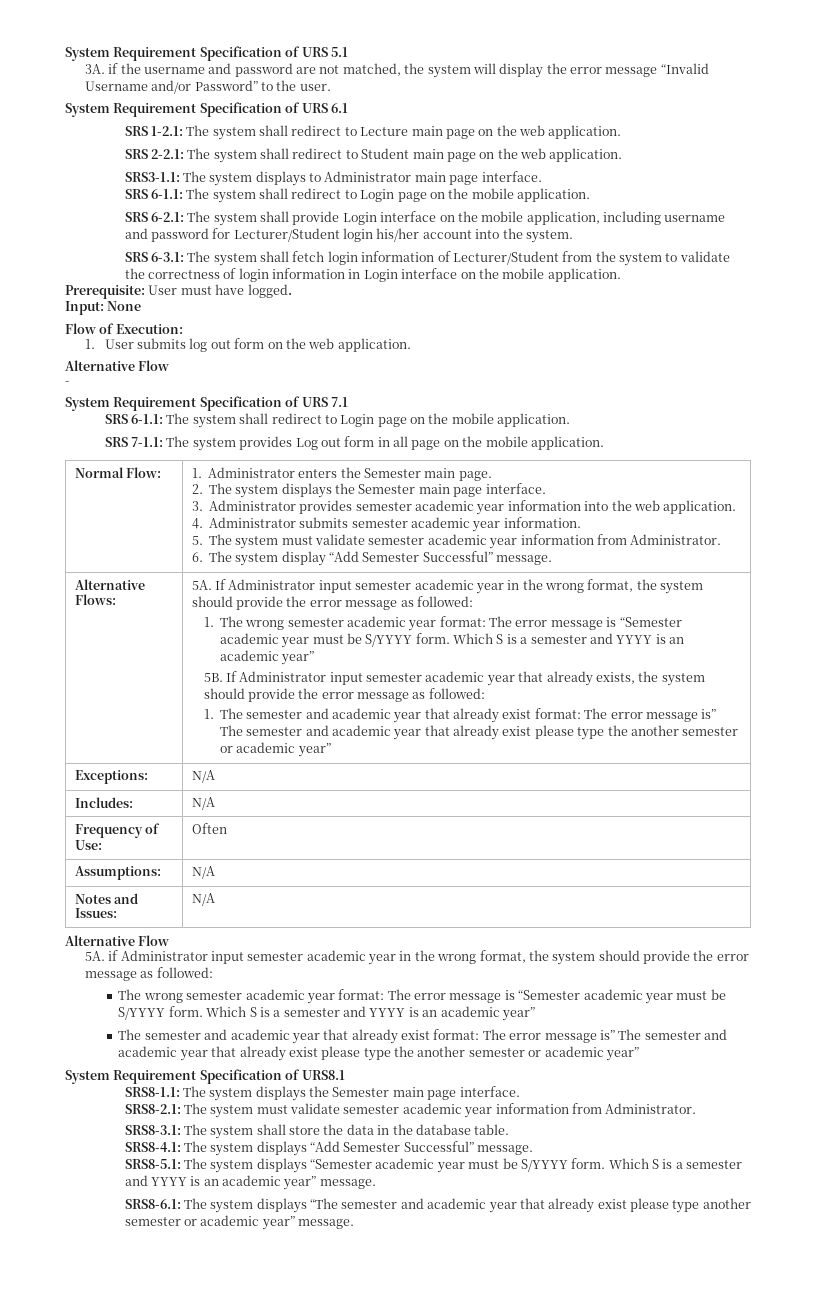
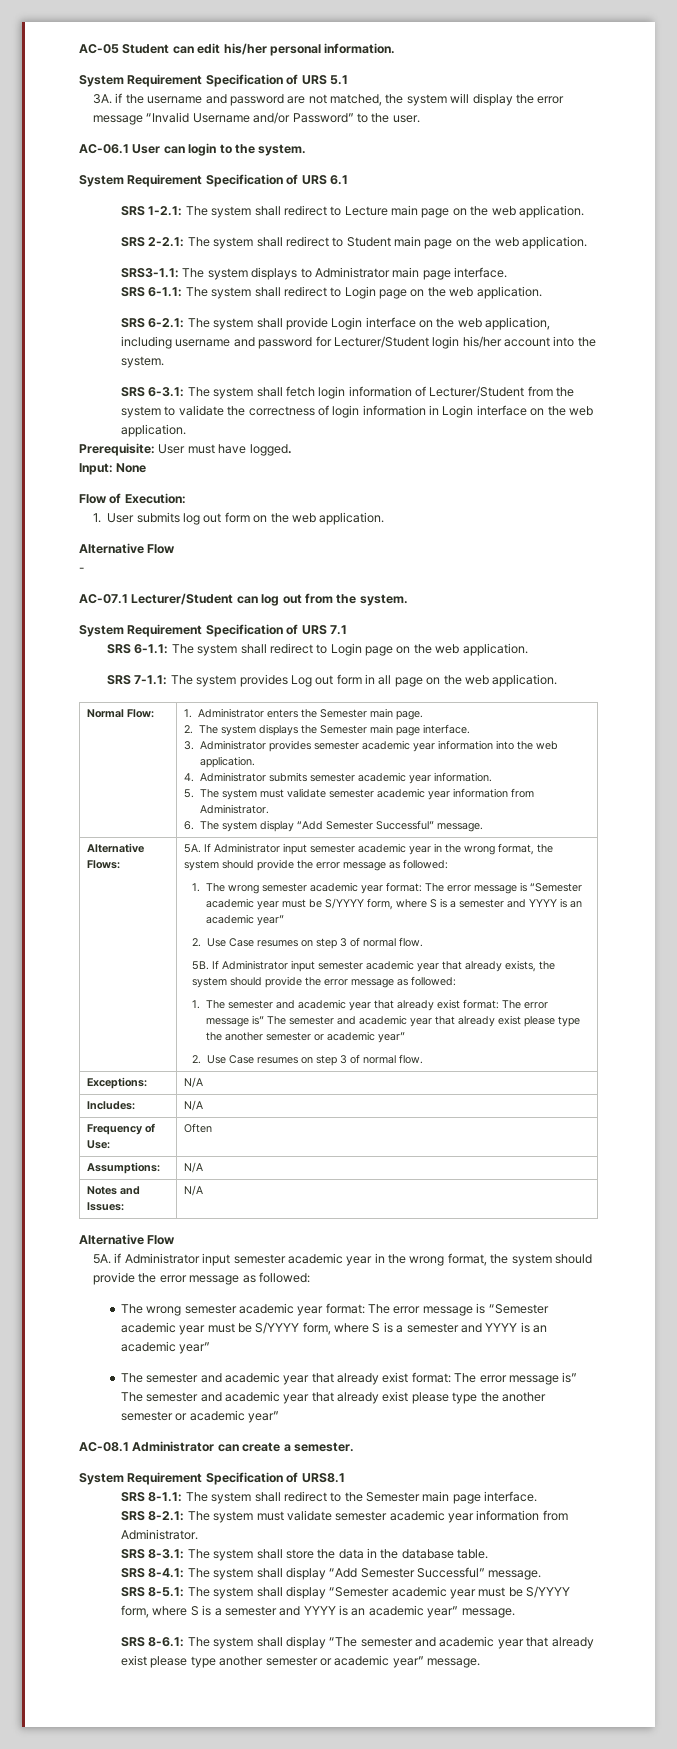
(65, 54) none -> [79,43,396,56] AC-05 Student can edit his/her personal information. //
(331, 87) none -> [79,143,307,156] // AC-06.1 User can login to the system.
[471,188,514,199] mobile -> [449,287,474,297] web
[481,211,524,222] mobile -> [457,318,482,328] web
[502,268,545,279] mobile -> [568,406,593,416] web
(69, 383) none -> [79,593,408,606] // AC-07.1 Lecturer/Student can log out from the system.
[451,413,494,424] mobile -> [435,644,460,654] web
[485,436,528,447] mobile -> [464,675,489,685] web
[415,633,494,644] form. Which -> [366,898,427,910] form, where
(315, 658) none -> [192,937,423,949] // 2. Use Case resumes on step 3 of normal flow.
(331, 750) none -> [192,1054,423,1066] // 2. Use Case resumes on step 3 of normal flow.
[168,1006,247,1017] form. Which -> [302,1322,370,1335] form, where
(639, 1054) none -> [79,1441,354,1452] // AC-08.1 Administrator can create a semester.
[124,1086,520,1101] [124,1104,181,1114] SRS8-1.1: The system displays the Semester main page interface. // SRS8-2.1: -> [121,1491,538,1504] [121,1511,185,1521] SRS 8-1.1: The system shall redirect to the Semester main page interface. // SRS 8-2.1:
[124,1125,181,1135] SRS8-3.1: -> [121,1549,185,1559] SRS 8-3.1:
[124,1141,534,1156] [124,1158,649,1173] SRS8-4.1: The system displays “Add Semester Successful” message. // SRS8-5.1: The system displays “Semester academic year must be S/YYYY form. Which -> [121,1567,542,1580] [121,1586,571,1599] [121,1605,188,1618] SRS 8-4.1: The system shall display “Add Semester Successful” message. // SRS 8-5.1: The system shall display “Semester academic year must be S/YYYY form, where
[124,1198,307,1213] SRS8-6.1: The system displays -> [121,1636,326,1649] SRS 8-6.1: The system shall display

